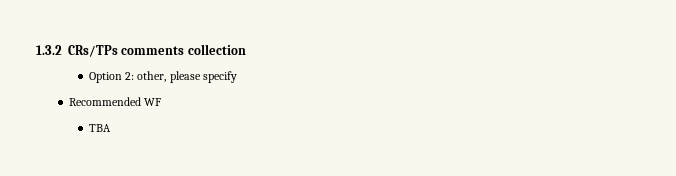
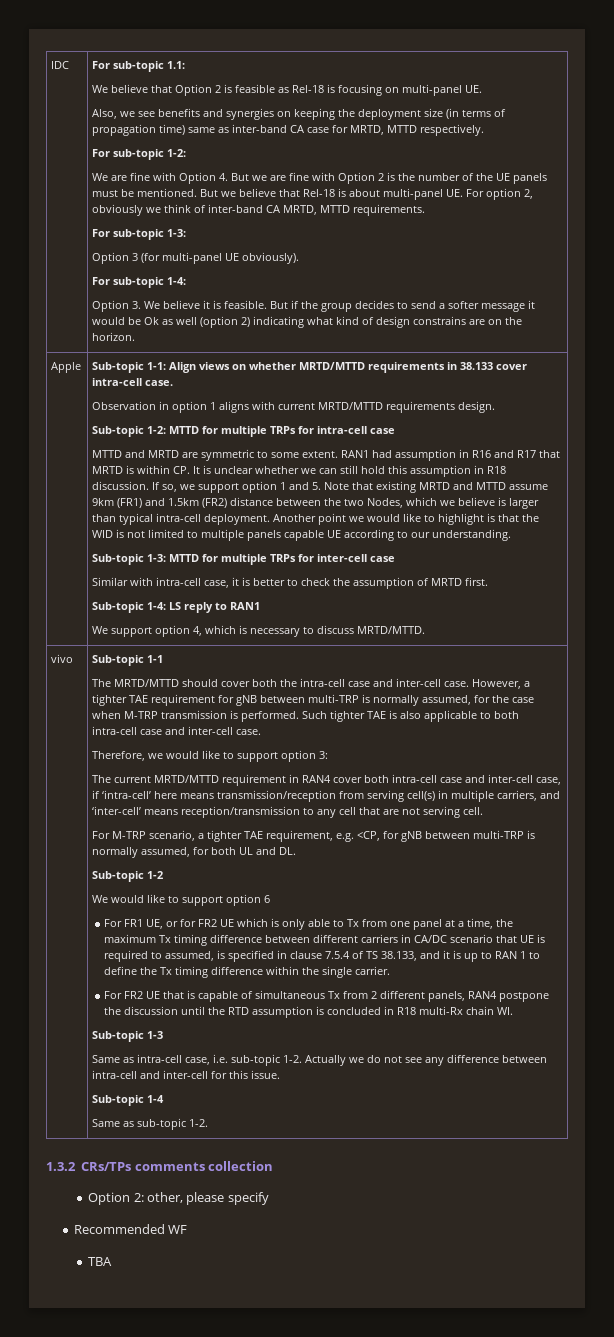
(36, 50) none -> [51,61,70,69] [92,61,186,72] [92,84,483,96] [92,108,507,120] [92,124,485,136] [92,149,187,160] [92,172,548,184] [92,188,534,200] [92,204,426,216] [92,229,187,240] [92,252,300,264] [92,277,187,288] [92,300,536,312] [92,316,523,328] [92,332,136,341] [51,362,82,373] [92,362,528,373] [92,378,174,386] [92,401,496,413] [92,426,396,437] [92,449,561,461] [92,465,507,477] [92,481,549,493] [92,497,540,509] [92,513,540,525] [92,529,512,541] [92,554,396,565] [92,577,489,589] [92,602,261,613] [92,625,426,637] [51,654,74,663] [92,655,164,666] [92,678,531,689] [92,694,535,706] [92,710,520,722] [92,726,262,735] [92,750,329,762] [92,774,562,786] [92,790,561,802] [92,806,484,818] [92,830,536,842] [92,847,297,858] [92,871,164,882] [92,894,271,906] [104,918,514,930] [104,934,546,946] [104,950,541,962] [104,966,391,978] [104,990,550,1002] [104,1006,514,1018] [92,1031,164,1042] [92,1054,548,1066] [92,1070,281,1079] [92,1095,165,1106] [92,1118,209,1130] IDC | For sub-topic 1.1: // We believe that Option 2 is feasible as Rel-18 is focusing on multi-panel UE. // Also, we see benefits and synergies on keeping the deployment size (in terms of propagation time) same as inter-band CA case for MRTD, MTTD respectively. // For sub-topic 1-2: // We are fine with Option 4. But we are fine with Option 2 is the number of the UE panels must be mentioned. But we believe that Rel-18 is about multi-panel UE. For option 2, obviously we think of inter-band CA MRTD, MTTD requirements. // For sub-topic 1-3: // Option 3 (for multi-panel UE obviously). // For sub-topic 1-4: // Option 3. We believe it is feasible. But if the group decides to send a softer message it would be Ok as well (option 2) indicating what kind of design constrains are on the horizon. // Apple | Sub-topic 1-1: Align views on whether MRTD/MTTD requirements in 38.133 cover intra-cell case. // Observation in option 1 aligns with current MRTD/MTTD requirements design. // Sub-topic 1-2: MTTD for multiple TRPs for intra-cell case // MTTD and MRTD are symmetric to some extent. RAN1 had assumption in R16 and R17 that MRTD is within CP. It is unclear whether we can still hold this assumption in R18 discussion. If so, we support option 1 and 5. Note that existing MRTD and MTTD assume 9km (FR1) and 1.5km (FR2) distance between the two Nodes, which we believe is larger than typical intra-cell deployment. Another point we would like to highlight is that the WID is not limited to multiple panels capable UE according to our understanding. // Sub-topic 1-3: MTTD for multiple TRPs for inter-cell case // Similar with intra-cell case, it is better to check the assumption of MRTD first. // Sub-topic 1-4: LS reply to RAN1 // We support option 4, which is necessary to discuss MRTD/MTTD. // vivo | Sub-topic 1-1 // The MRTD/MTTD should cover both the intra-cell case and inter-cell case. However, a tighter TAE requirement for gNB between multi-TRP is normally assumed, for the case when M-TRP transmission is performed. Such tighter TAE is also applicable to both intra-cell case and inter-cell case. // Therefore, we would like to support option 3: // The current MRTD/MTTD requirement in RAN4 cover both intra-cell case and inter-cell case, if ‘intra-cell’ here means transmission/reception from serving cell(s) in multiple carriers, and ‘inter-cell’ means reception/transmission to any cell that are not serving cell. // For M-TRP scenario, a tighter TAE requirement, e.g. <CP, for gNB between multi-TRP is normally assumed, for both UL and DL. // Sub-topic 1-2 // We would like to support option 6 // For FR1 UE, or for FR2 UE which is only able to Tx from one panel at a time, the maximum Tx timing difference between different carriers in CA/DC scenario that UE is required to assumed, is specified in clause 7.5.4 of TS 38.133, and it is up to RAN 1 to define the Tx timing difference within the single carrier. // For FR2 UE that is capable of simultaneous Tx from 2 different panels, RAN4 postpone the discussion until the RTD assumption is concluded in R18 multi-Rx chain WI. // Sub-topic 1-3 // Same as intra-cell case, i.e. sub-topic 1-2. Actually we do not see any difference between intra-cell and inter-cell for this issue. // Sub-topic 1-4 // Same as sub-topic 1-2. //

